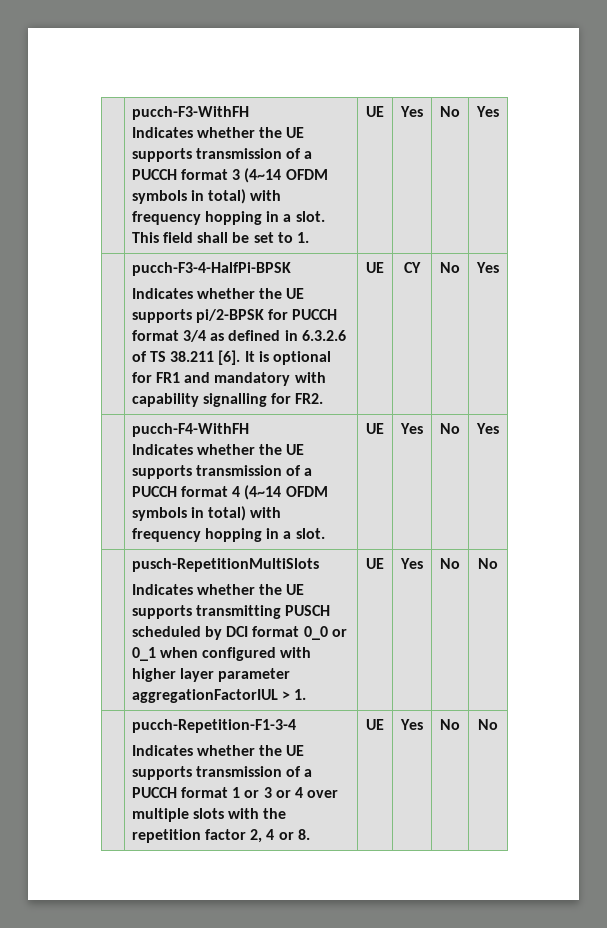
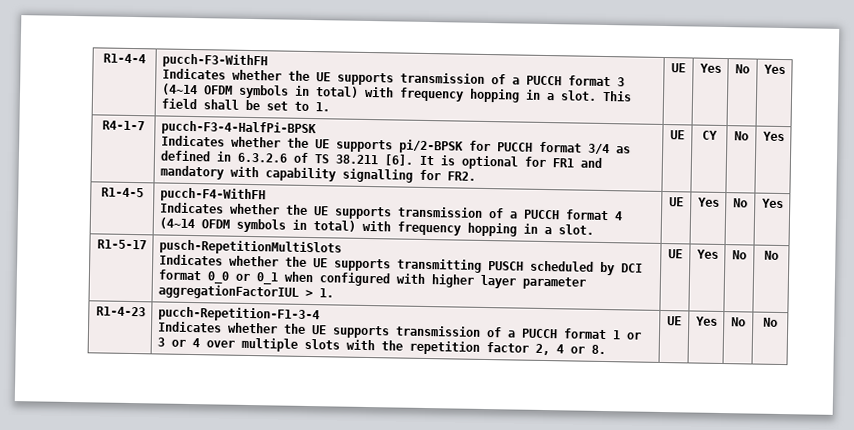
(131, 113) none -> [103,53,146,64] R1-4-4
(499, 111) none -> [102,120,145,131] R4-1-7
(499, 267) none -> [101,187,144,198] R1-4-5
(499, 428) none -> [96,239,147,250] R1-5-17
(498, 563) none -> [95,306,146,317] R1-4-23

